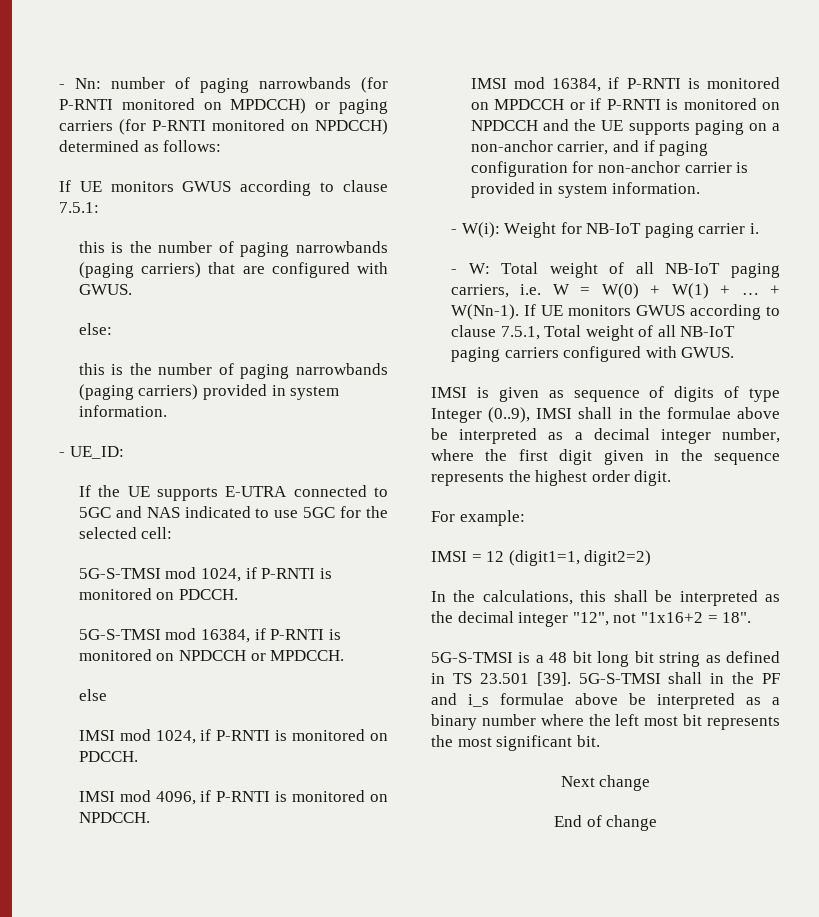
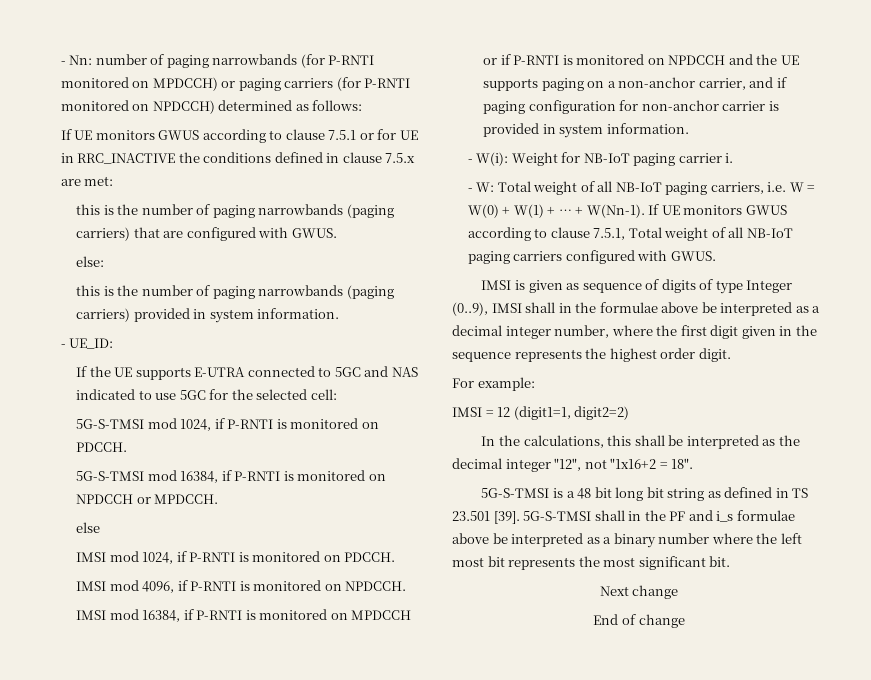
[58,202,99,213] 7.5.1: -> [328,129,418,140] [60,152,416,164] [60,176,114,186] 7.5.1 or for UE in RRC_INACTIVE the conditions defined in clause 7.5.x are met:

